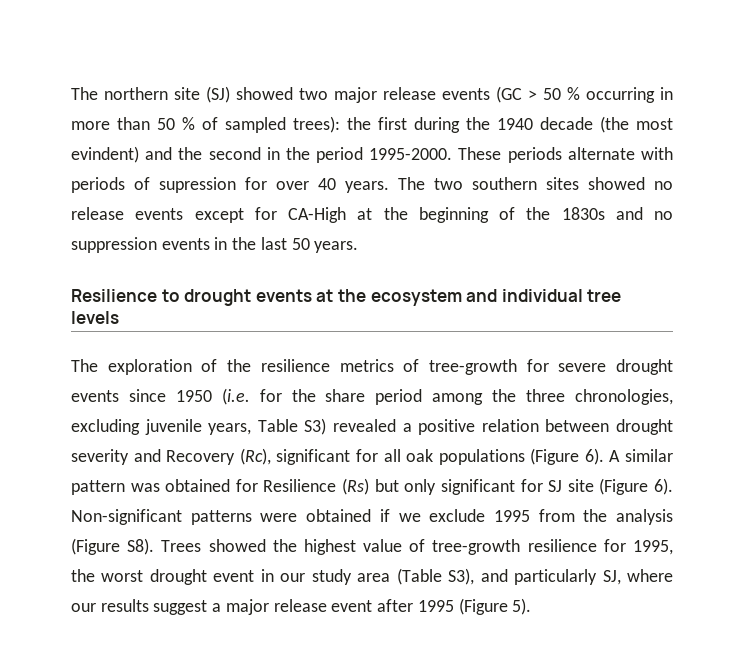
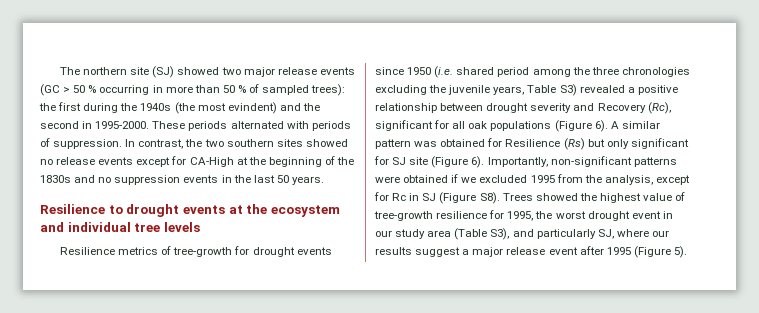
[497,117,593,130] 1940 decade -> [140,103,172,111] 1940s
[285,147,364,163] the period -> (93, 125) none
[567,147,635,160] alternate -> [230,121,284,129] alternated
[159,177,425,193] supression for over 40 years. The -> [53,139,203,149] suppression. In contrast, the
[71,359,330,375] The exploration of the resilience -> [59,247,115,255] Resilience
[558,363,607,372] severe -> (250, 250) none
[259,389,366,402] for the share -> [456,67,495,75] shared
[574,389,673,405] [71,419,140,435] chronologies, excluding -> [621,67,690,77] [375,85,447,95] chronologies excluding the
[481,419,539,432] relation -> [375,103,437,113] relationship
[71,509,182,525] Non-significant -> [487,156,632,167] Importantly, non-significant
[429,509,486,522] exclude -> [479,175,528,183] excluded
[616,509,673,525] analysis -> [604,175,690,185] [374,192,437,201] analysis, except for Rc in SJ

